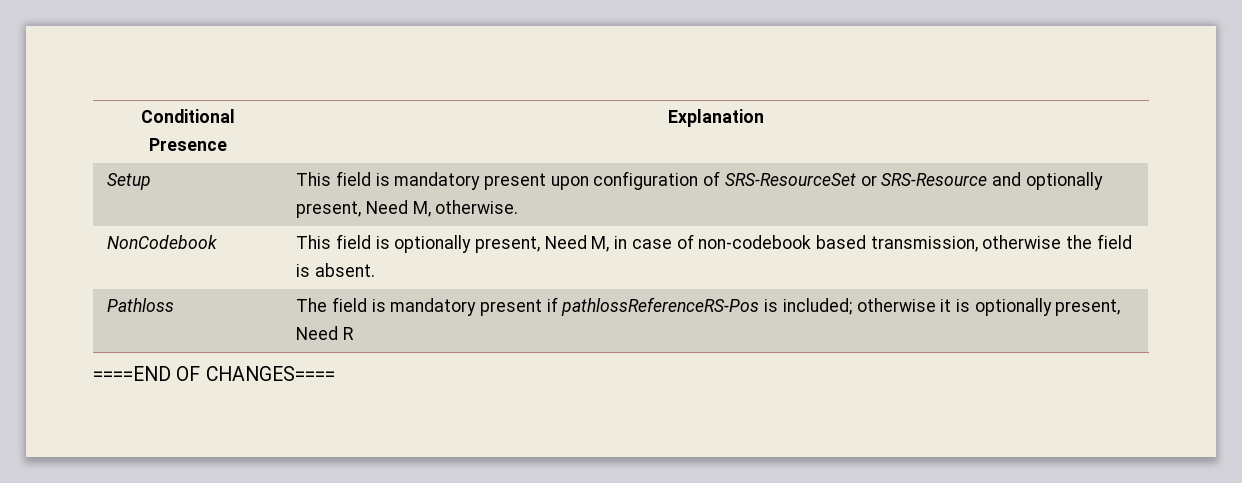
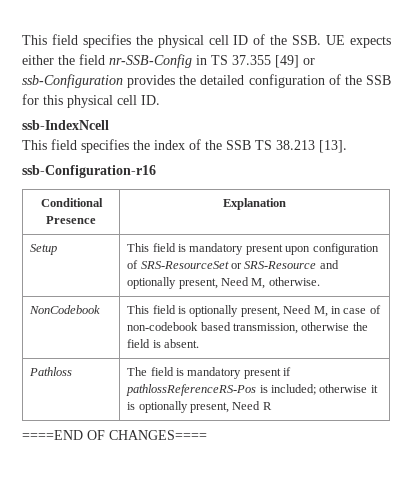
(141, 116) none -> [22,34,392,48] [22,54,315,68] [22,74,392,88] [22,94,160,108] [22,120,109,130] [22,139,347,153] [22,165,156,178] This field specifies the physical cell ID of the SSB. UE expects either the field nr-SSB-Config in TS 37.355 [49] or ssb-Configuration provides the detailed configuration of the SSB for this physical cell ID. // ssb-IndexNcell // This field specifies the index of the SSB TS 38.213 [13]. // ssb-Configuration-r16 //

